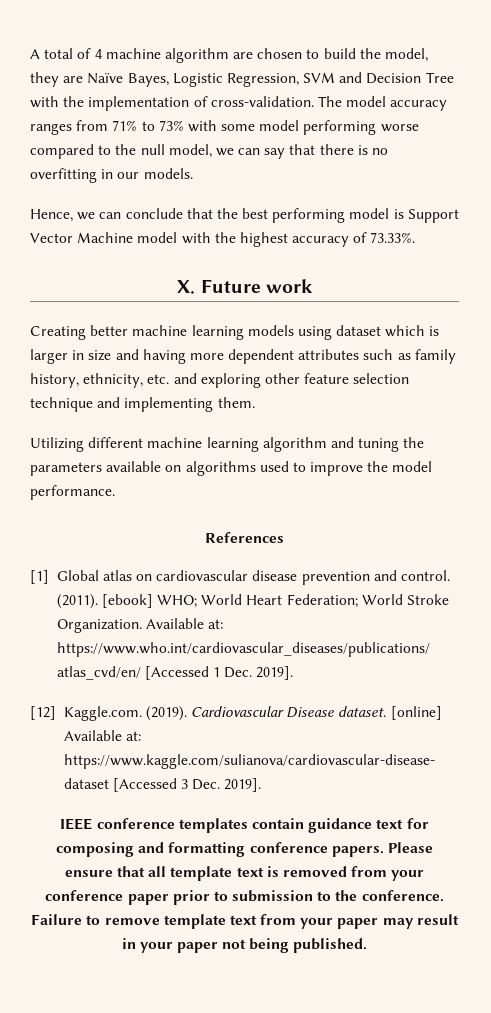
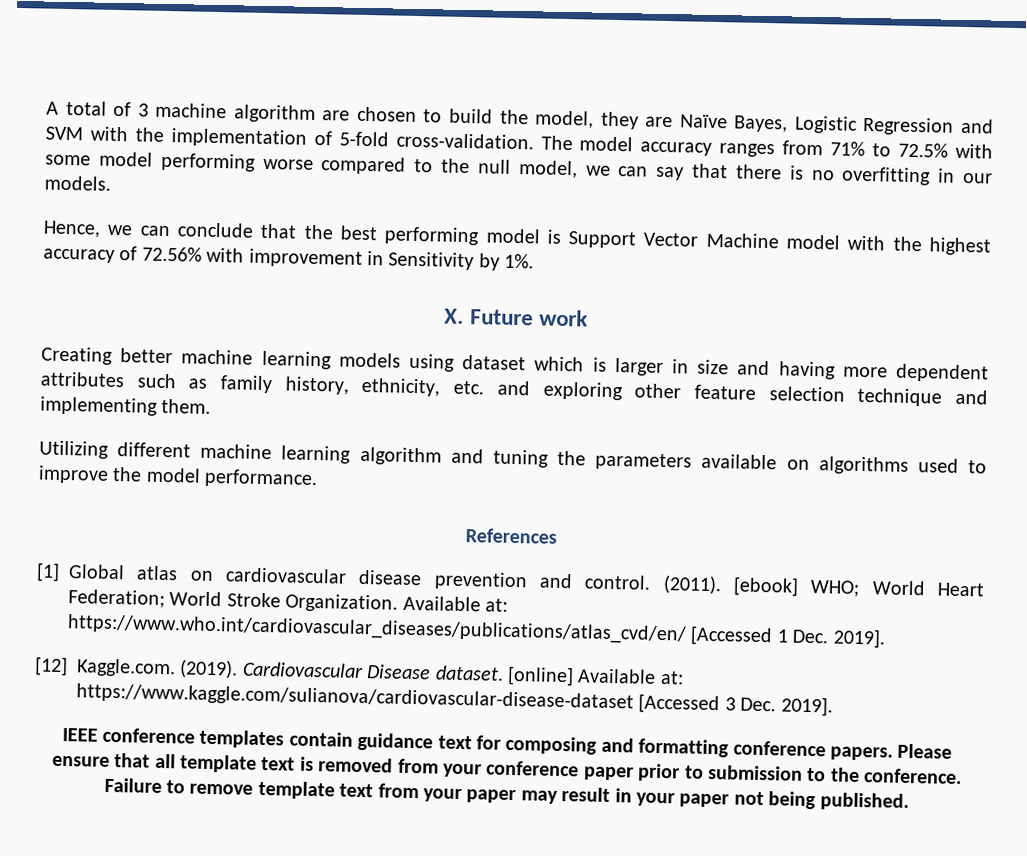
[94,49,102,59] 4 -> [137,103,149,117] 3
[226,72,454,87] Regression, SVM and Decision Tree -> [862,116,994,136] [45,126,83,141] Regression and SVM
(208, 101) none -> [338,131,389,147] 5-fold
[158,120,184,131] 73% -> [898,142,949,158] 72.5%
[370,232,416,243] 73.33%. -> [141,246,535,271] 72.56% with improvement in Sensitivity by 1%.

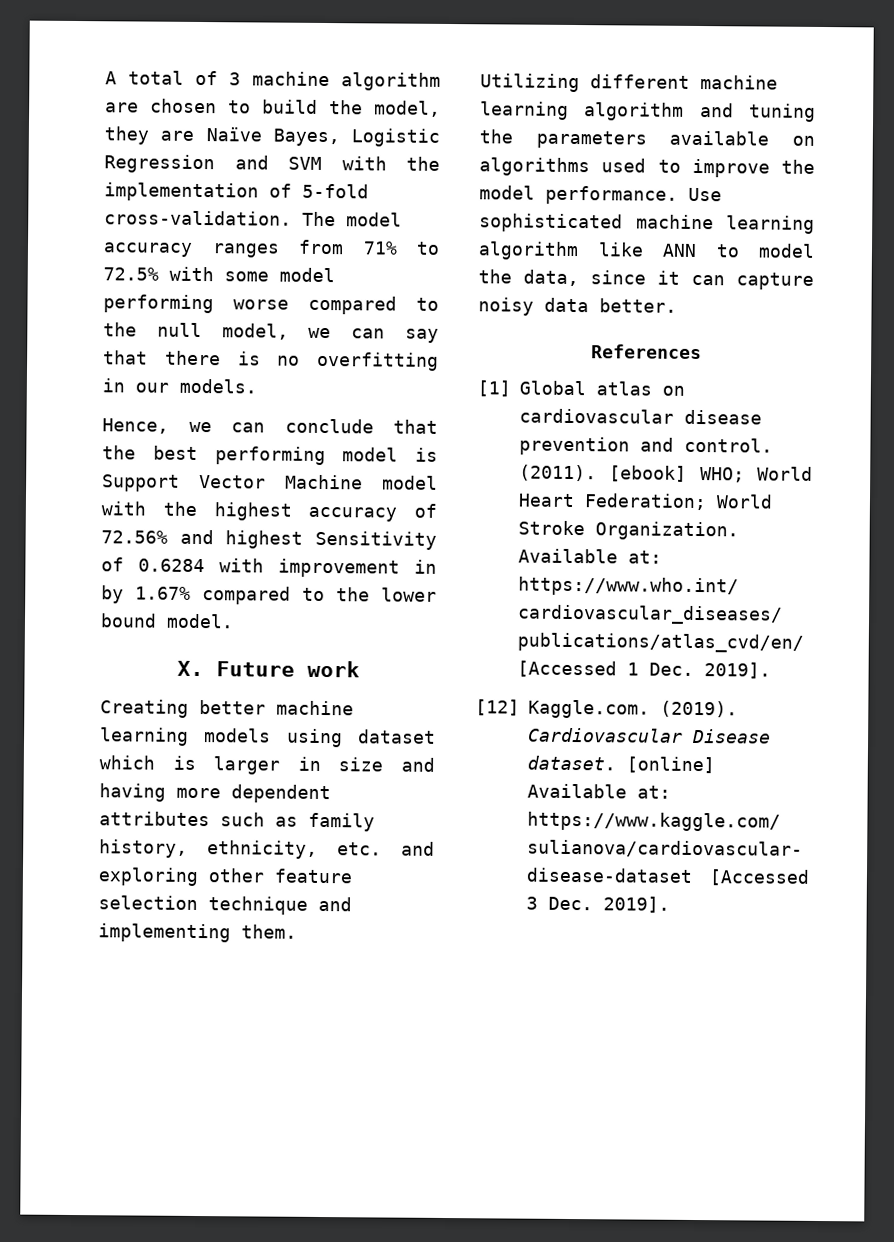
[206,247,535,271] with improvement in Sensitivity by 1%. -> [179,529,437,550] [101,557,437,578] [101,585,437,605] [100,613,234,629] and highest Sensitivity of 0.6284 with improvement in by 1.67% compared to the lower bound model.
(319, 478) none -> [688,187,722,202] [479,213,815,234] [478,241,815,261] [478,269,814,290] [478,297,677,316] Use sophisticated machine learning algorithm like ANN to model the data, since it can capture noisy data better.
[61,727,953,761] [51,753,963,785] [103,777,909,812] // IEEE conference templates contain guidance text for composing and formatting conference papers. Please ensure that all template text is removed from your conference paper prior to submission to the conference. Failure to remove template text from your paper may result in your paper not being published. -> (670, 904) none

